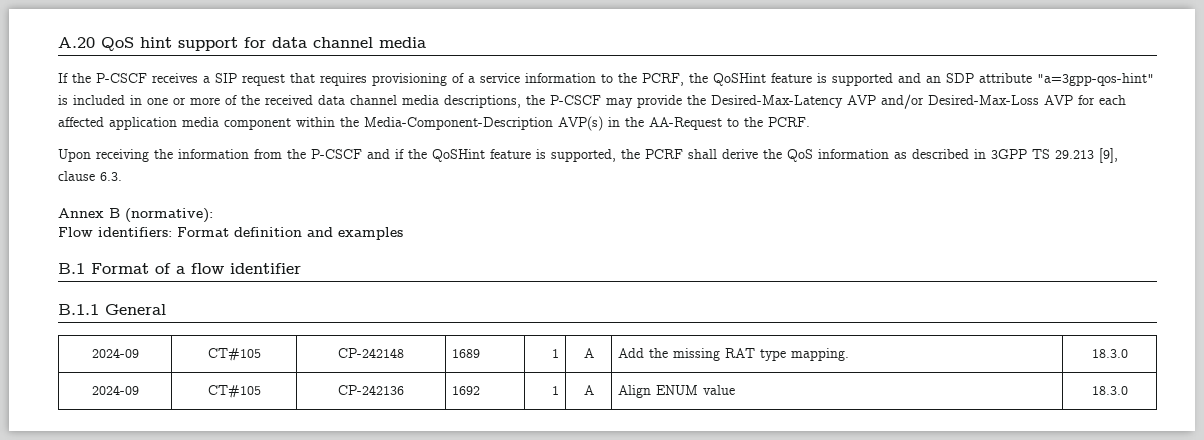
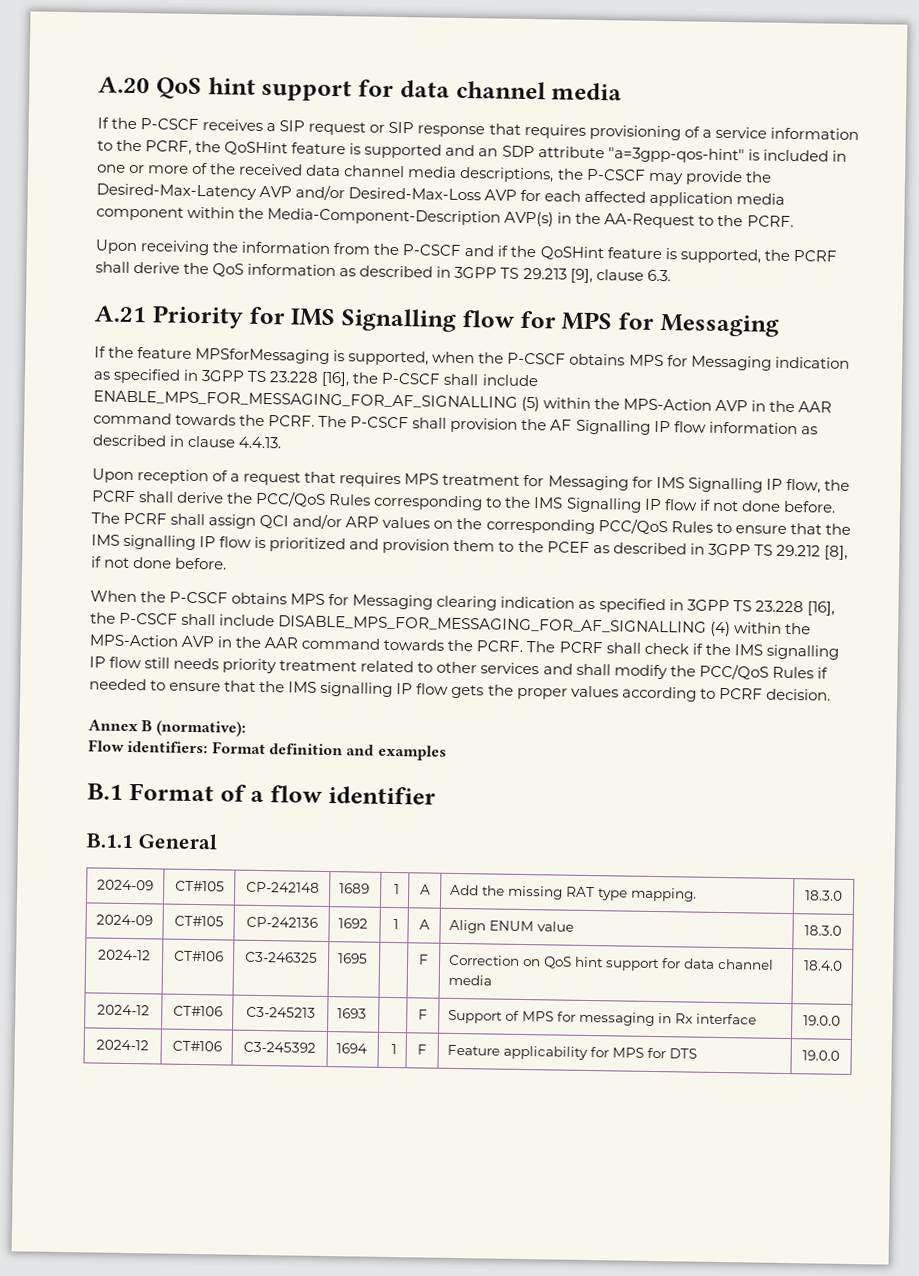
(285, 80) none -> [369,121,486,138] or SIP response
(122, 176) none -> [94,305,779,337] [94,346,850,371] [93,368,538,387] [93,390,833,413] [93,412,818,435] [92,434,283,449] [92,468,850,494] [92,490,836,513] [91,512,851,535] [91,534,848,560] [91,556,228,570] [90,590,835,616] [90,612,812,637] [89,634,839,660] [89,656,828,680] [89,678,831,702] // A.21 Priority for IMS Signalling flow for MPS for Messaging // If the feature MPSforMessaging is supported, when the P-CSCF obtains MPS for Messaging indication as specified in 3GPP TS 23.228 [16], the P-CSCF shall include ENABLE_MPS_FOR_MESSAGING_FOR_AF_SIGNALLING (5) within the MPS-Action AVP in the AAR command towards the PCRF. The P-CSCF shall provision the AF Signalling IP flow information as described in clause 4.4.13. // Upon reception of a request that requires MPS treatment for Messaging for IMS Signalling IP flow, the PCRF shall derive the PCC/QoS Rules corresponding to the IMS Signalling IP flow if not done before. The PCRF shall assign QCI and/or ARP values on the corresponding PCC/QoS Rules to ensure that the IMS signalling IP flow is prioritized and provision them to the PCEF as described in 3GPP TS 29.212 [8], if not done before. // When the P-CSCF obtains MPS for Messaging clearing indication as specified in 3GPP TS 23.228 [16], the P-CSCF shall include DISABLE_MPS_FOR_MESSAGING_FOR_AF_SIGNALLING (4) within the MPS-Action AVP in the AAR command towards the PCRF. The PCRF shall check if the IMS signalling IP flow still needs priority treatment related to other services and shall modify the PCC/QoS Rules if needed to ensure that the IMS signalling IP flow gets the proper values according to PCRF decision.
(1128, 390) none -> [98,949,151,961] [173,950,224,962] [244,951,318,963] [338,953,369,964] [419,954,429,965] [449,954,775,972] [448,974,493,986] [802,960,843,971] [97,1004,150,1016] [172,1005,223,1017] [245,1006,316,1018] [337,1008,368,1019] [418,1009,428,1020] [448,1009,758,1027] [803,1015,841,1026] [96,1039,149,1051] [171,1040,222,1052] [242,1041,316,1053] [336,1043,368,1054] [390,1044,397,1055] [417,1044,427,1055] [447,1044,698,1061] [802,1050,840,1061] // 2024-12 | CT#106 | C3-246325 | 1695 | | F | Correction on QoS hint support for data channel media | 18.4.0 // 2024-12 | CT#106 | C3-245213 | 1693 | | F | Support of MPS for messaging in Rx interface | 19.0.0 // 2024-12 | CT#106 | C3-245392 | 1694 | 1 | F | Feature applicability for MPS for DTS | 19.0.0

